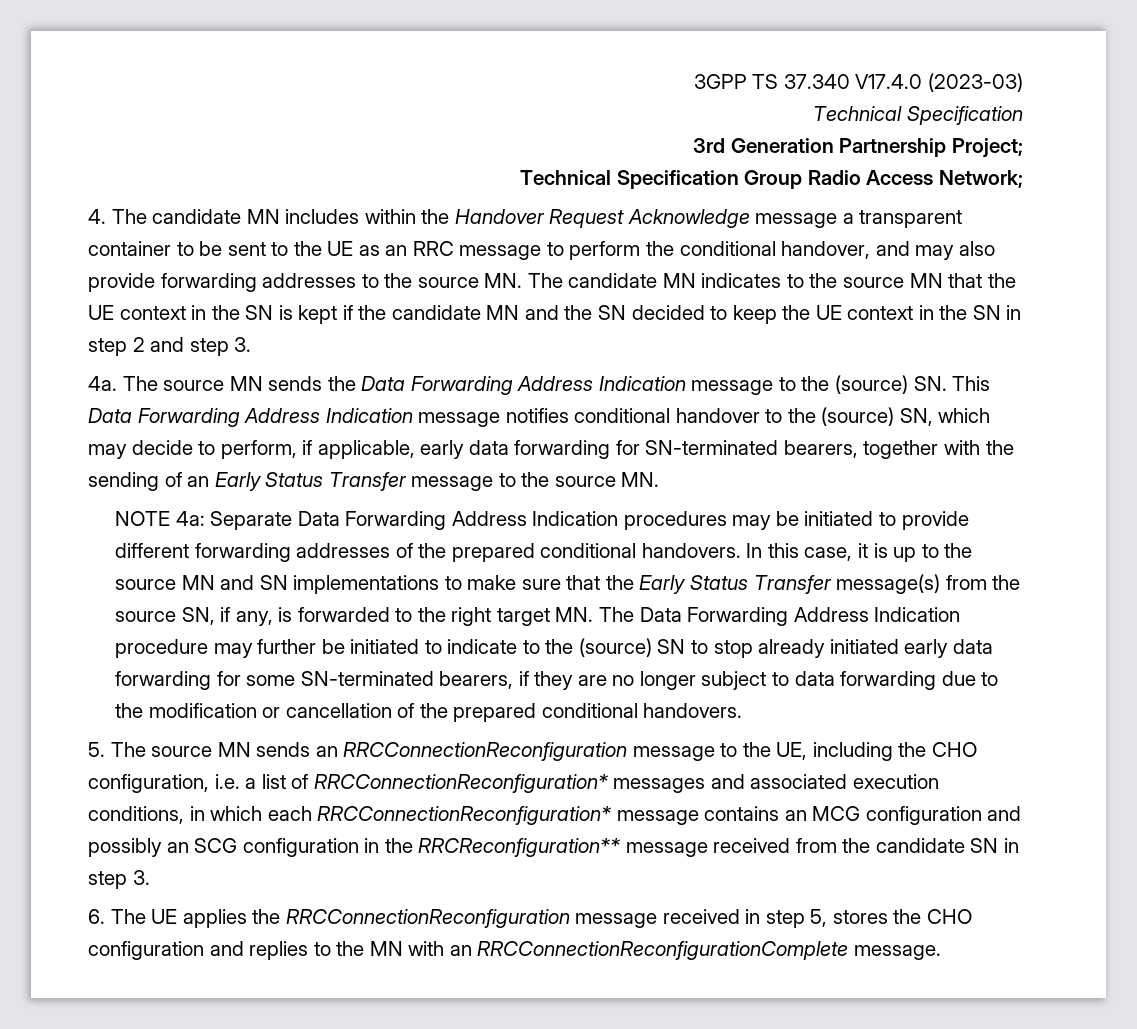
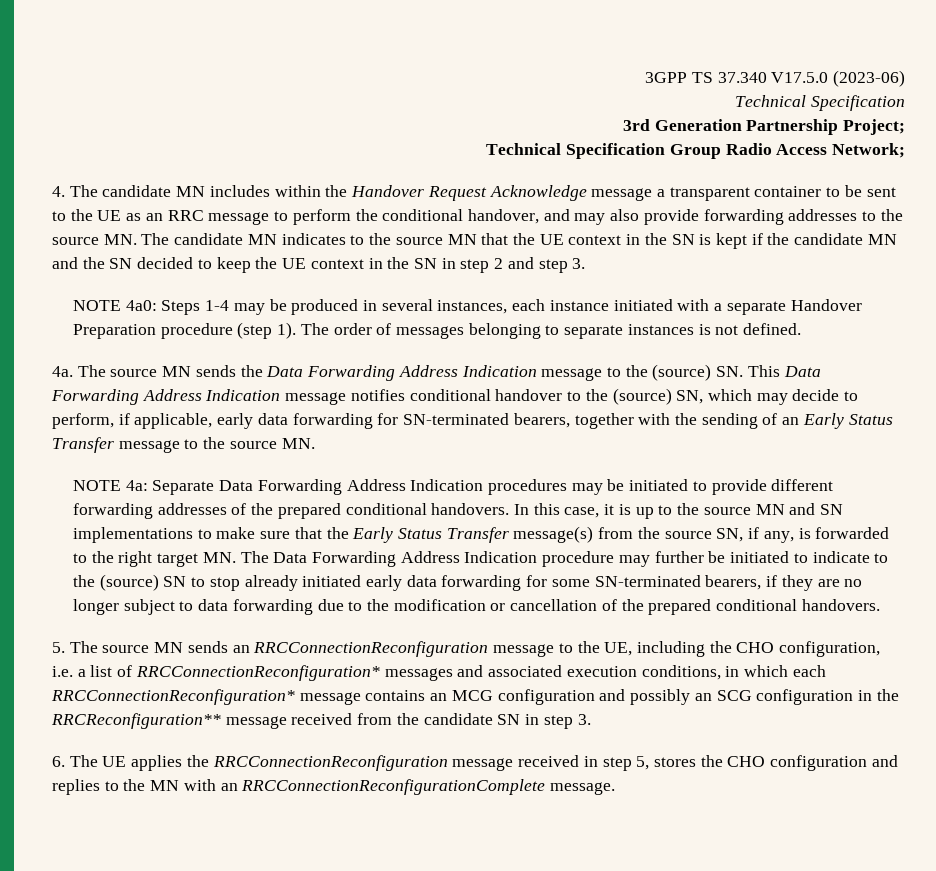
[855,73,1023,92] V17.4.0 (2023-03) -> [771,70,906,87] V17.5.0 (2023-06)
(252, 344) none -> [72,299,862,315] [72,322,802,339] // NOTE 4a0: Steps 1-4 may be produced in several instances, each instance initiated with a separate Handover Preparation procedure (step 1). The order of messages belonging to separate instances is not defined.

